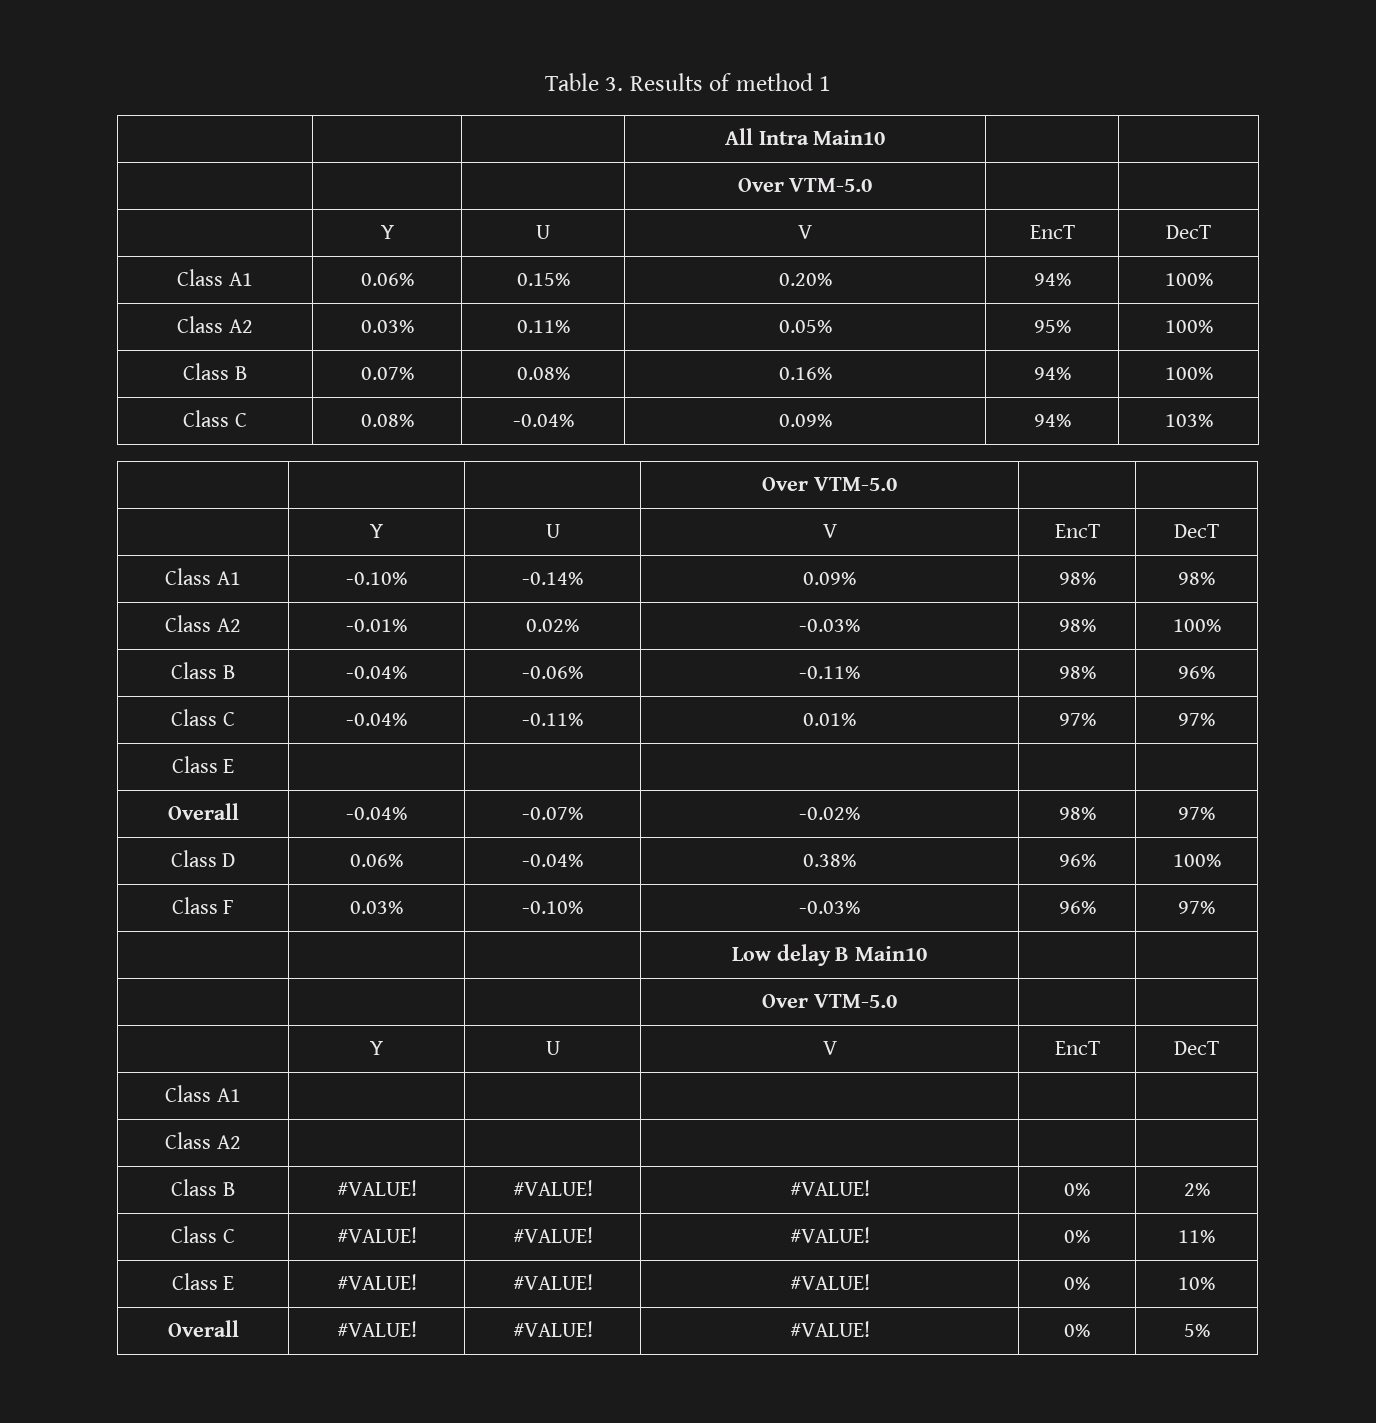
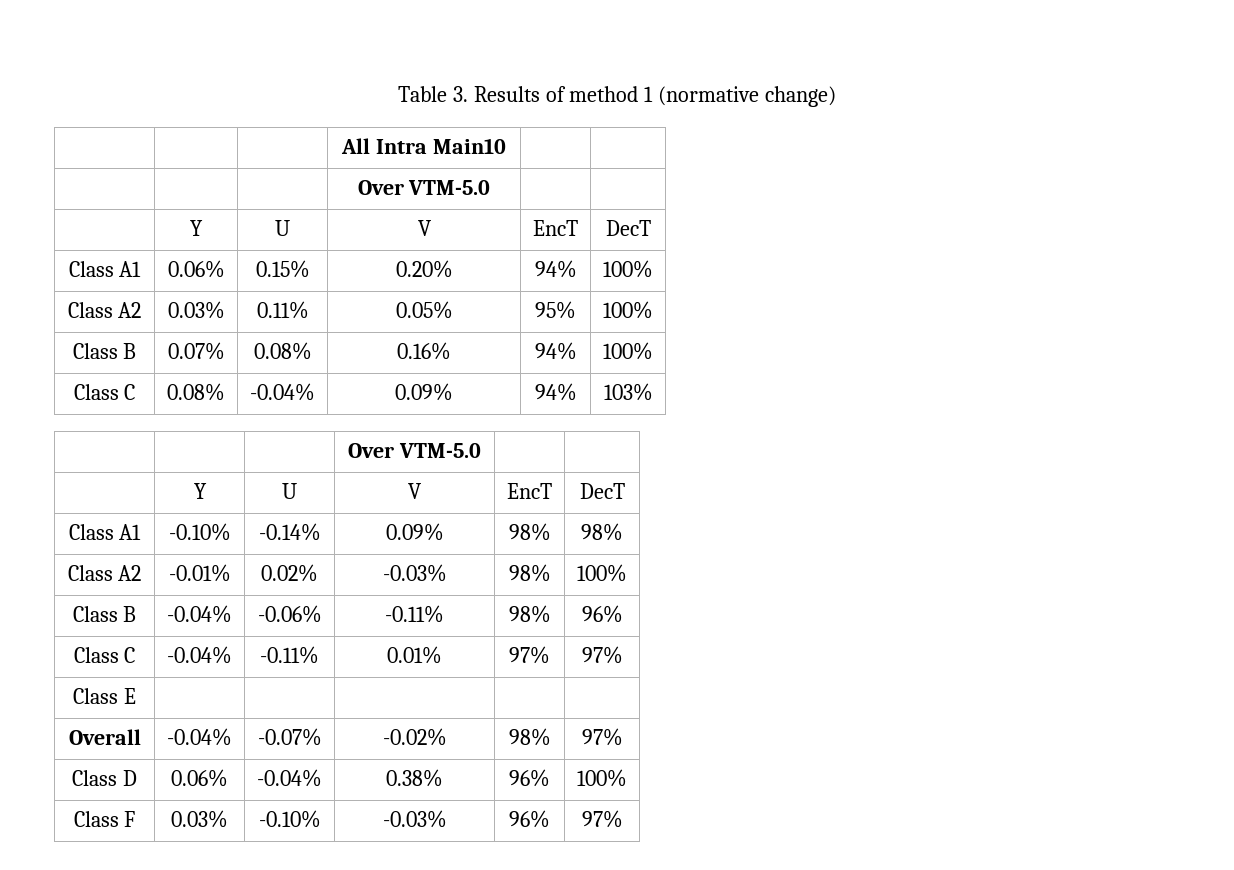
(832, 83) none -> [658,86,837,107] (normative change)
[731,944,928,966] [762,994,897,1008] [370,1041,383,1055] [545,1041,560,1055] [822,1041,837,1055] [1054,1041,1100,1055] [1174,1041,1219,1055] [165,1085,241,1102] [165,1132,241,1149] [171,1179,235,1196] [336,1180,417,1196] [512,1180,593,1196] [789,1180,870,1196] [1064,1183,1090,1196] [1183,1183,1210,1196] [171,1226,235,1243] [336,1227,417,1243] [512,1227,593,1243] [789,1227,870,1243] [1064,1230,1090,1243] [1178,1230,1215,1243] [171,1273,235,1290] [336,1274,417,1290] [512,1274,593,1290] [789,1274,870,1290] [1064,1277,1090,1290] [1178,1277,1215,1290] [167,1320,239,1337] [336,1321,417,1337] [512,1321,593,1337] [789,1321,870,1337] [1064,1324,1090,1337] [1183,1324,1210,1337] // | | | Low delay B Main10 | | // | | | Over VTM-5.0 | | // | Y | U | V | EncT | DecT // Class A1 | | | | | // Class A2 | | | | | // Class B | #VALUE! | #VALUE! | #VALUE! | 0% | 2% // Class C | #VALUE! | #VALUE! | #VALUE! | 0% | 11% // Class E | #VALUE! | #VALUE! | #VALUE! | 0% | 10% // Overall | #VALUE! | #VALUE! | #VALUE! | 0% | 5% -> (623, 819) none

